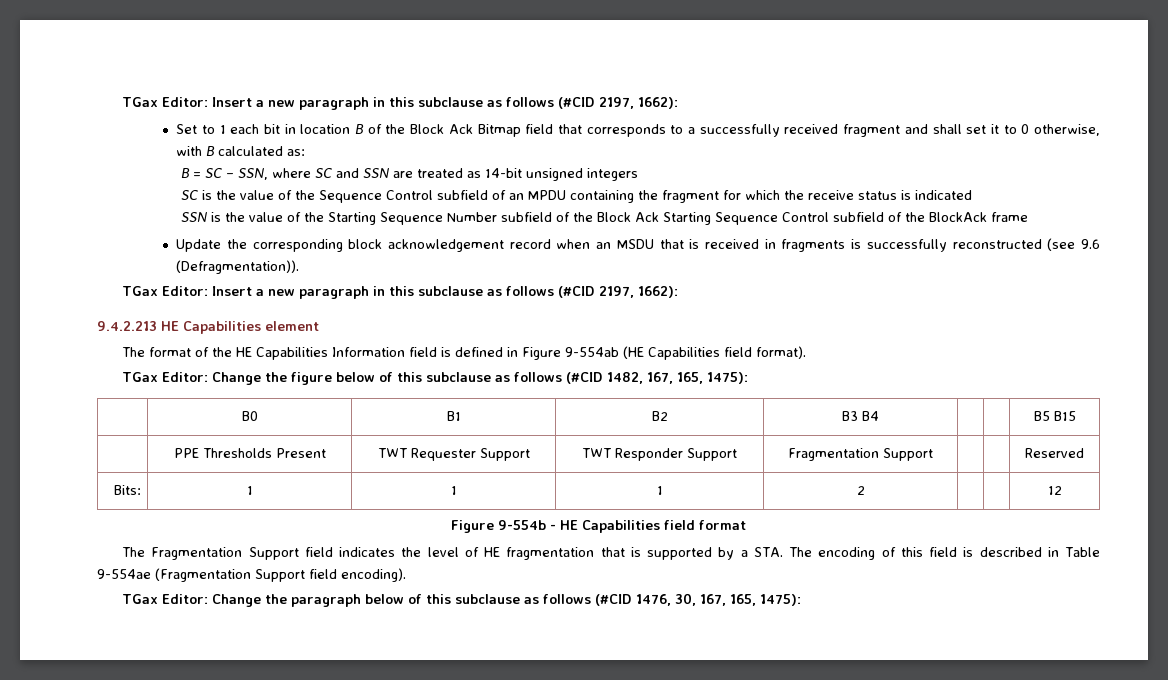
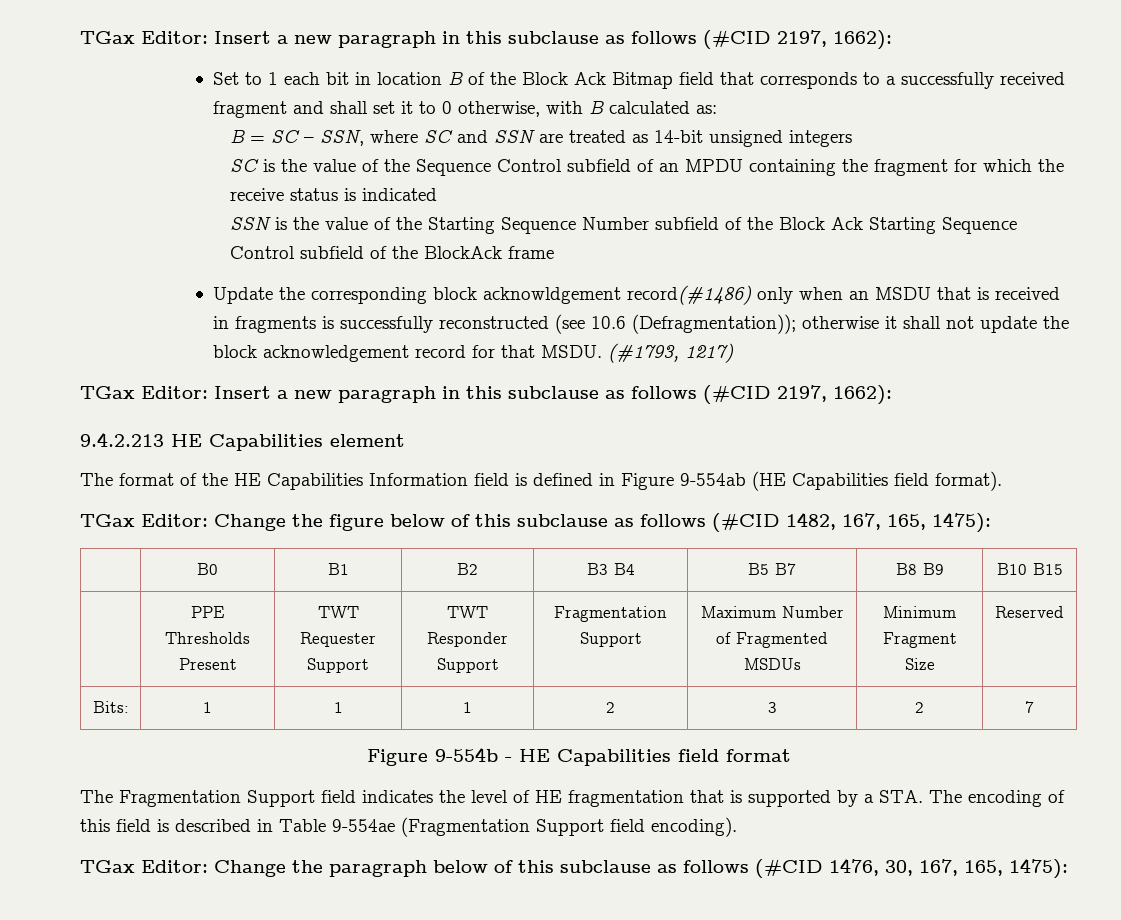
[387,239,551,252] acknowledgement record -> [483,285,794,305] acknowldgement record(#1486) only
[1080,239,1100,249] [176,260,300,274] 9.6 (Defragmentation)). -> [591,314,1070,334] [213,343,735,363] 10.6 (Defragmentation)); otherwise it shall not update the block acknowledgement record for that MSDU. (#1793, 1217)
[1033,411,1050,421] | | B5 -> [748,563,796,575] [895,563,944,575] [996,563,1027,575] B5 B7 | B8 B9 | B10
(933, 454) | -> [700,606,844,618] [716,632,828,648] [743,658,801,670] [883,606,956,618] [882,632,957,648] [904,658,935,670] Maximum Number of Fragmented MSDUs | Minimum Fragment Size
[1047,486,1062,495] | | 12 -> [767,702,777,713] [915,702,924,713] [1025,701,1034,713] 3 | 2 | 7

